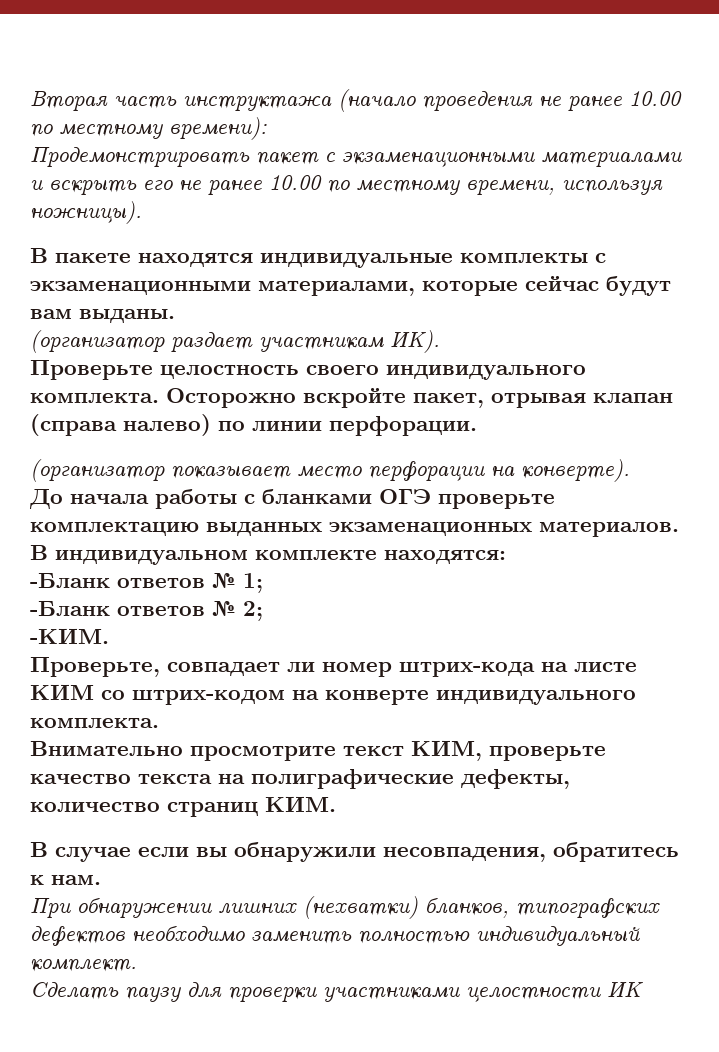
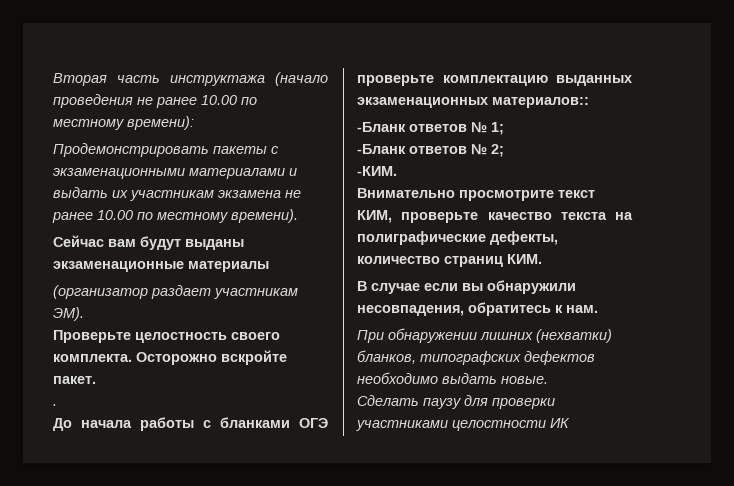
[256,152,319,165] пакет -> [213,146,267,154] пакеты
[49,175,663,196] [30,201,142,224] [30,248,606,268] [30,276,671,296] [30,309,175,323] вскрыть его не ранее 10.00 по местному времени, используя ножницы). // В пакете находятся индивидуальные комплекты с экзаменационными материалами, которые сейчас будут вам выданы. -> [53,187,301,201] [52,209,298,223] [53,235,244,250] [53,261,269,272] выдать их участникам экзамена не ранее 10.00 по местному времени). // Сейчас вам будут выданы экзаменационные материалы
[390,330,440,353] ИК). -> [53,307,84,321] ЭМ).
[386,365,586,380] индивидуального -> (280, 336) none
[413,393,673,408] [30,414,477,436] [30,459,630,482] пакет, отрывая клапан (справа налево) по линии перфорации. // (организатор показывает место перфорации на конверте). -> [53,376,96,384] [53,404,57,406] пакет. // .
[539,522,679,537] [30,545,506,565] материалов. В индивидуальном комплекте находятся: -> [492,97,589,108] материалов::
[30,657,637,677] [30,684,636,705] [30,718,159,728] // Проверьте, совпадает ли номер штрих-кода на листе КИМ со штрих-кодом на конверте индивидуального комплекта. -> (397, 171) none
[251,926,640,946] [30,959,137,972] заменить полностью индивидуальный комплект. -> [442,373,548,384] выдать новые.

